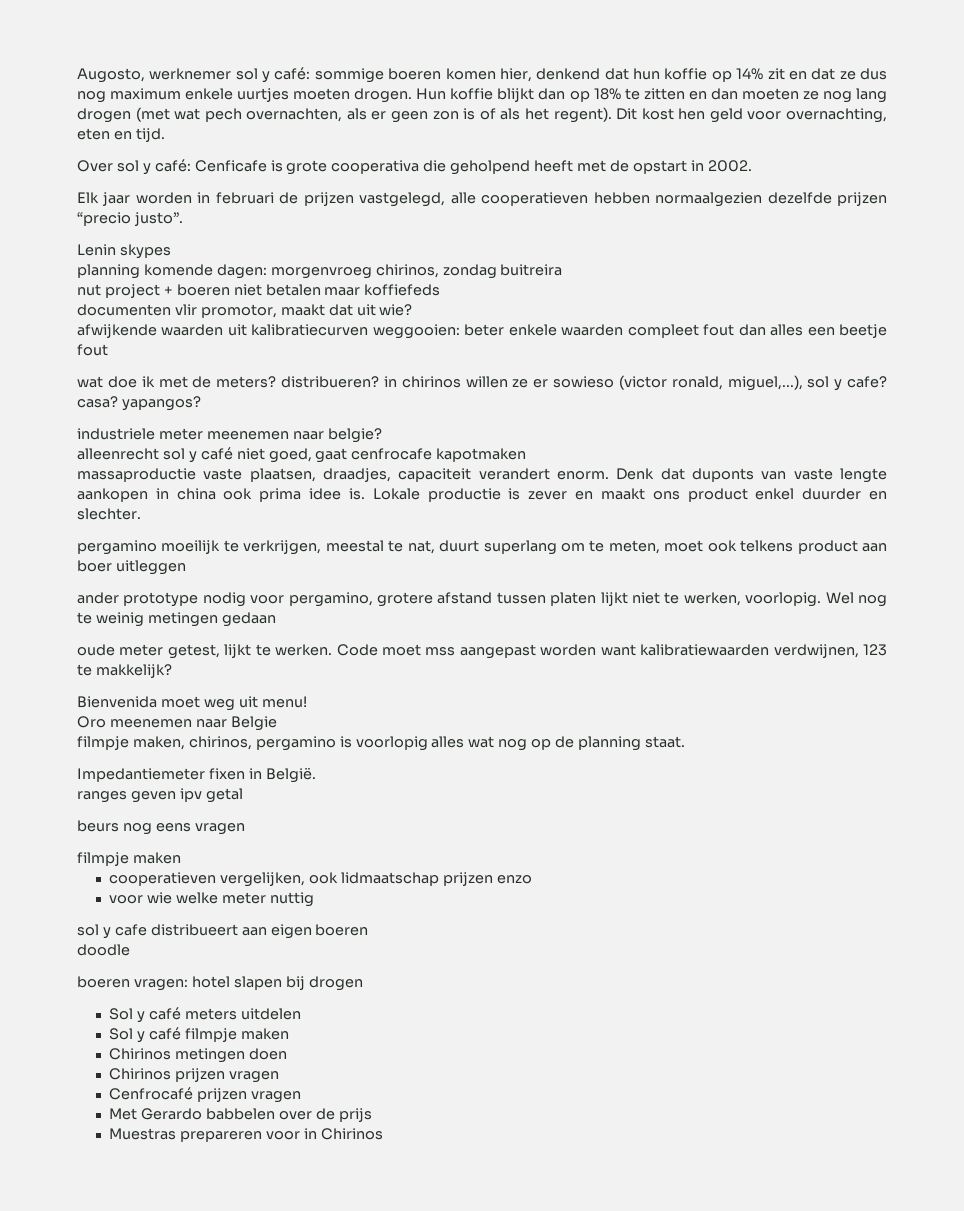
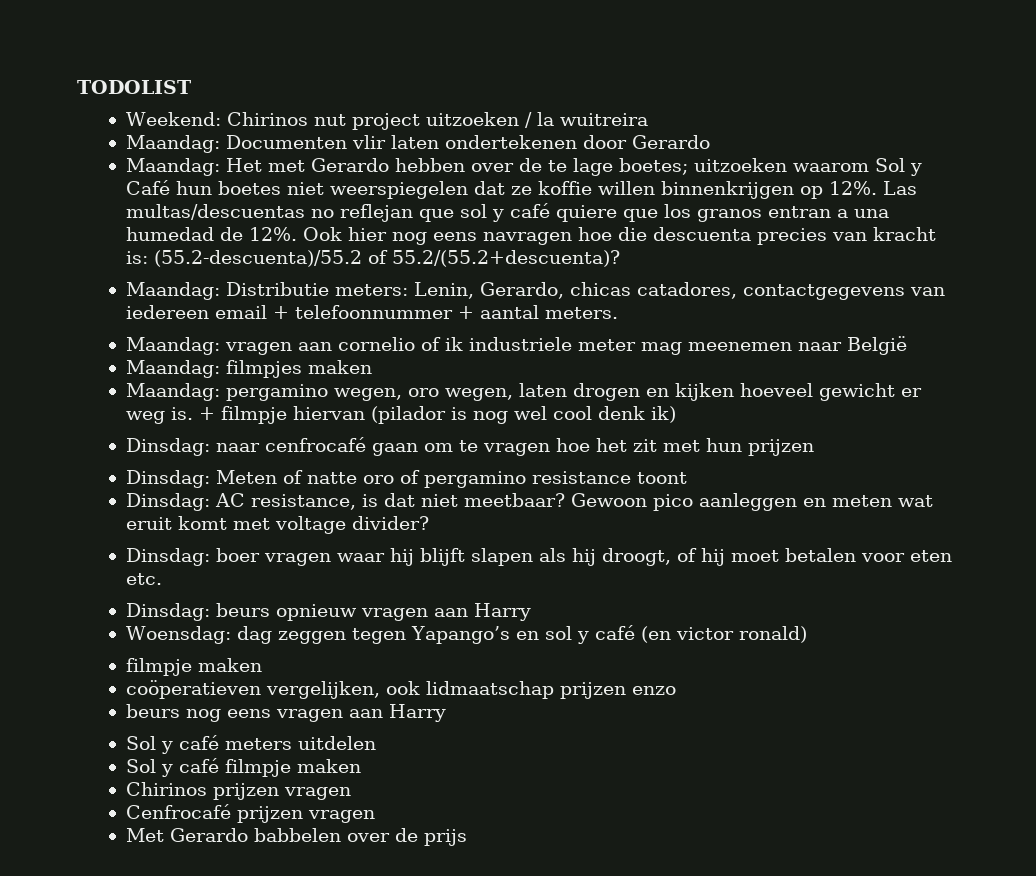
[77,67,887,83] [77,88,888,103] [77,107,887,123] [77,128,165,142] [77,159,752,175] [77,192,887,207] [77,212,183,226] [77,244,171,259] [77,264,563,279] [77,284,441,298] [77,304,413,318] [77,324,887,339] [77,344,108,356] [77,375,888,391] [77,396,201,411] [77,428,382,443] [77,447,527,463] [77,468,888,483] [77,488,888,502] [77,508,141,520] [77,540,887,555] [77,560,186,575] [77,592,887,607] [77,612,276,627] [77,644,888,659] [77,664,172,678] [77,696,307,711] [77,716,277,731] [77,736,685,751] [77,767,316,783] [77,788,243,803] [77,820,245,835] [77,852,181,866] [109,872,217,886] Augosto, werknemer sol y café: sommige boeren komen hier, denkend dat hun koffie op 14% zit en dat ze dus nog maximum enkele uurtjes moeten drogen. Hun koffie blijkt dan op 18% te zitten en dan moeten ze nog lang drogen (met wat pech overnachten, als er geen zon is of als het regent). Dit kost hen geld voor overnachting, eten en tijd. // Over sol y café: Cenficafe is grote cooperativa die geholpend heeft met de opstart in 2002. // Elk jaar worden in februari de prijzen vastgelegd, alle cooperatieven hebben normaalgezien dezelfde prijzen “precio justo”. // Lenin skypes // planning komende dagen: morgenvroeg chirinos, zondag buitreira // nut project + boeren niet betalen maar koffiefeds // documenten vlir promotor, maakt dat uit wie? // afwijkende waarden uit kalibratiecurven weggooien: beter enkele waarden compleet fout dan alles een beetje fout // wat doe ik met de meters? distribueren? in chirinos willen ze er sowieso (victor ronald, miguel,...), sol y cafe? casa? yapangos? // industriele meter meenemen naar belgie? // alleenrecht sol y café niet goed, gaat cenfrocafe kapotmaken // massaproductie vaste plaatsen, draadjes, capaciteit verandert enorm. Denk dat duponts van vaste lengte aankopen in china ook prima idee is. Lokale productie is zever en maakt ons product enkel duurder en slechter. // pergamino moeilijk te verkrijgen, meestal te nat, duurt superlang om te meten, moet ook telkens product aan boer uitleggen // ander prototype nodig voor pergamino, grotere afstand tussen platen lijkt niet te werken, voorlopig. Wel nog te weinig metingen gedaan // oude meter getest, lijkt te werken. Code moet mss aangepast worden want kalibratiewaarden verdwijnen, 123 te makkelijk? // Bienvenida moet weg uit menu! // Oro meenemen naar Belgie // filmpje maken, chirinos, pergamino is voorlopig alles wat nog op de planning staat. // Impedantiemeter fixen in België. // ranges geven ipv getal // beurs nog eens vragen // filmpje maken // cooperatieven -> [77,80,191,94] [125,112,648,130] [125,135,710,153] [125,158,922,176] [125,180,917,199] [125,203,889,222] [125,227,936,245] [125,250,620,267] [125,282,945,300] [125,305,618,319] [125,336,907,355] [125,360,372,378] [125,383,922,401] [125,406,676,424] [125,437,814,456] [125,470,687,488] [125,493,933,511] [125,516,429,534] [125,548,952,566] [125,573,162,585] [125,603,531,621] [125,625,807,644] [125,658,262,676] [125,680,261,699] TODOLIST // Weekend: Chirinos nut project uitzoeken / la wuitreira // Maandag: Documenten vlir laten ondertekenen door Gerardo // Maandag: Het met Gerardo hebben over de te lage boetes; uitzoeken waarom Sol y Café hun boetes niet weerspiegelen dat ze koffie willen binnenkrijgen op 12%. Las multas/descuentas no reflejan que sol y café quiere que los granos entran a una humedad de 12%. Ook hier nog eens navragen hoe die descuenta precies van kracht is: (55.2-descuenta)/55.2 of 55.2/(55.2+descuenta)? // Maandag: Distributie meters: Lenin, Gerardo, chicas catadores, contactgegevens van iedereen email + telefoonnummer + aantal meters. // Maandag: vragen aan cornelio of ik industriele meter mag meenemen naar België // Maandag: filmpjes maken // Maandag: pergamino wegen, oro wegen, laten drogen en kijken hoeveel gewicht er weg is. + filmpje hiervan (pilador is nog wel cool denk ik) // Dinsdag: naar cenfrocafé gaan om te vragen hoe het zit met hun prijzen // Dinsdag: Meten of natte oro of pergamino resistance toont // Dinsdag: AC resistance, is dat niet meetbaar? Gewoon pico aanleggen en meten wat eruit komt met voltage divider? // Dinsdag: boer vragen waar hij blijft slapen als hij droogt, of hij moet betalen voor eten etc. // Dinsdag: beurs opnieuw vragen aan Harry // Woensdag: dag zeggen tegen Yapango’s en sol y café (en victor ronald) // filmpje maken // coöperatieven
[109,892,315,907] [77,924,369,939] [77,944,130,956] [77,976,363,991] voor wie welke meter nuttig // sol y cafe distribueert aan eigen boeren // doodle // boeren vragen: hotel slapen bij drogen -> [125,704,446,722] beurs nog eens vragen aan Harry
[109,1048,288,1063] // Chirinos metingen doen -> (361, 766) none
[109,1128,384,1142] // Muestras prepareren voor in Chirinos -> (467, 837) none

